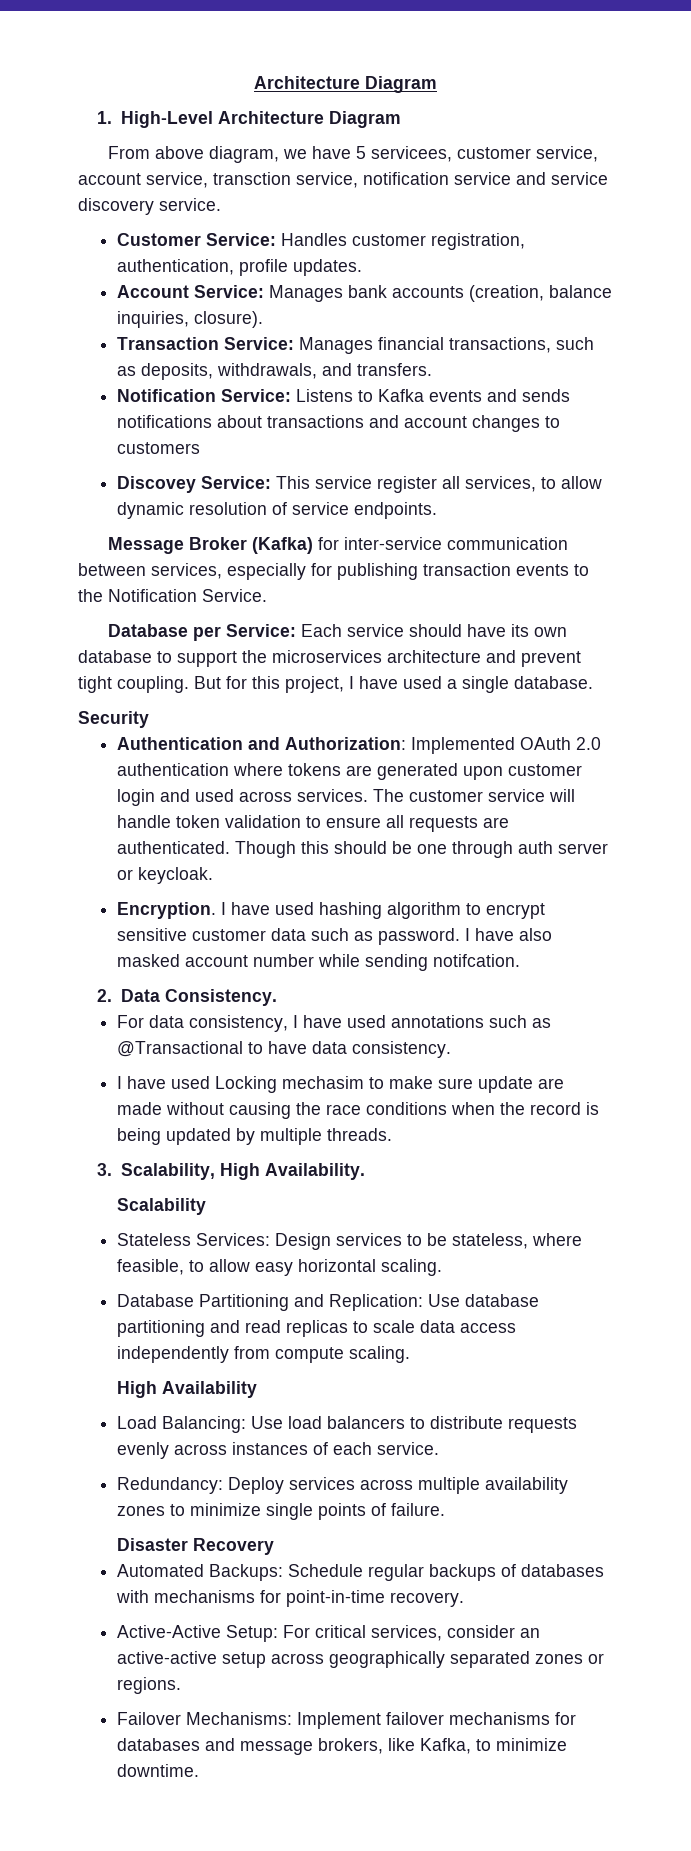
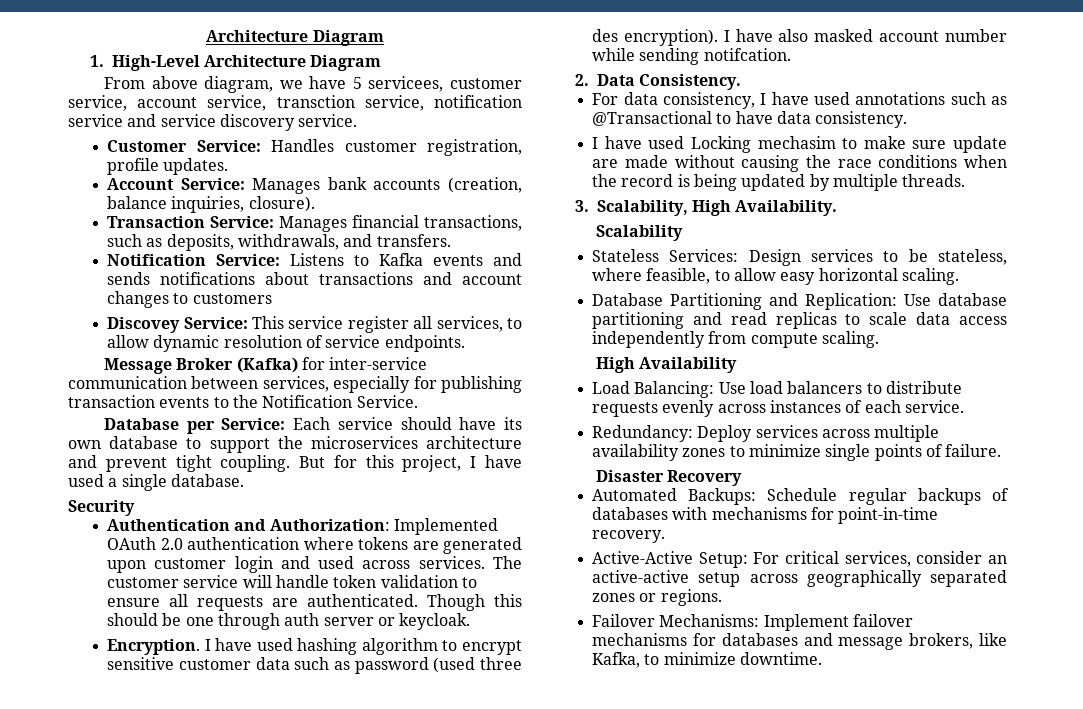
[116,259,234,275] authentication, -> (522, 147) none
[377,928,460,945] password. -> [354,657,522,674] [592,29,718,46] password (used three des encryption).

